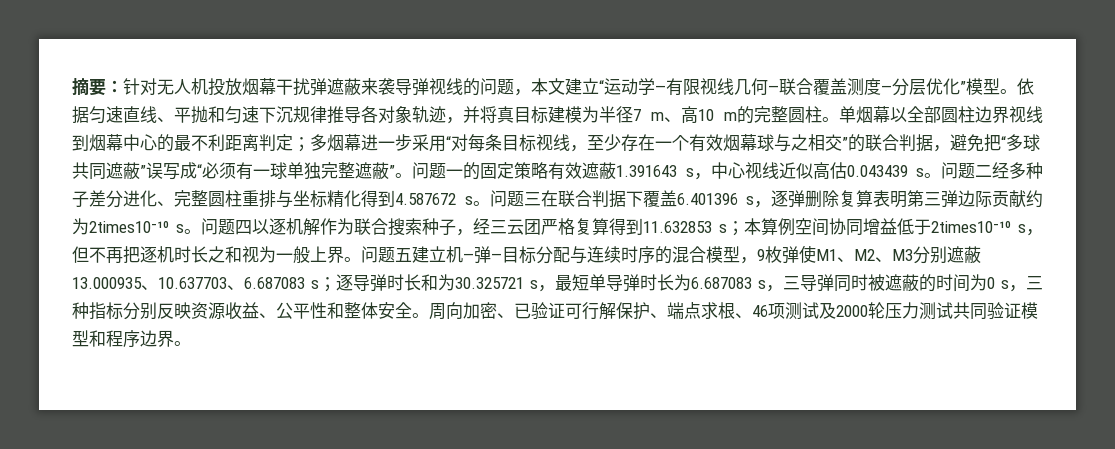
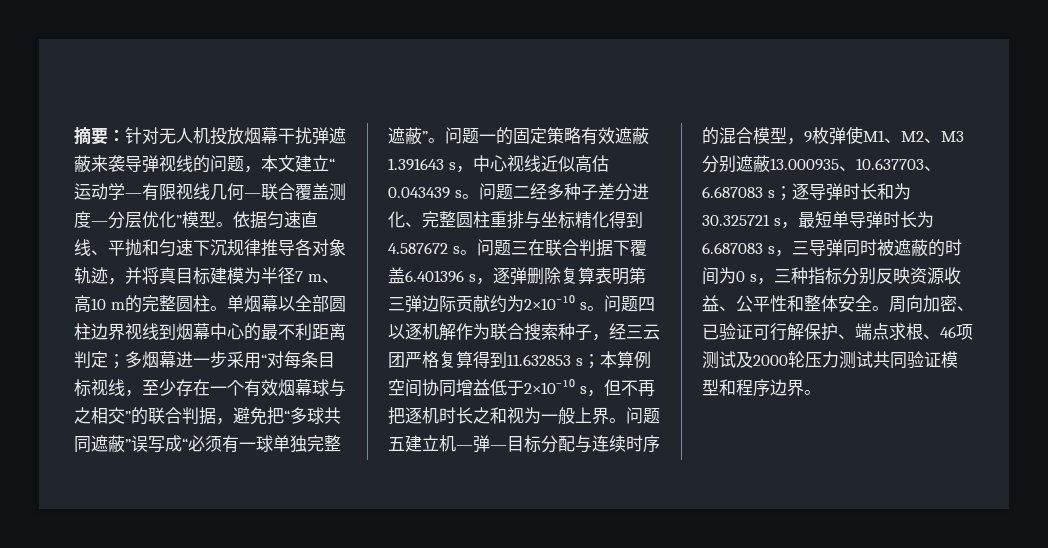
[89,221,169,233] 2times10⁻¹⁰ -> [524,295,575,310] 2×10⁻¹⁰
[931,221,1011,233] 2times10⁻¹⁰ -> [524,379,575,394] 2×10⁻¹⁰

